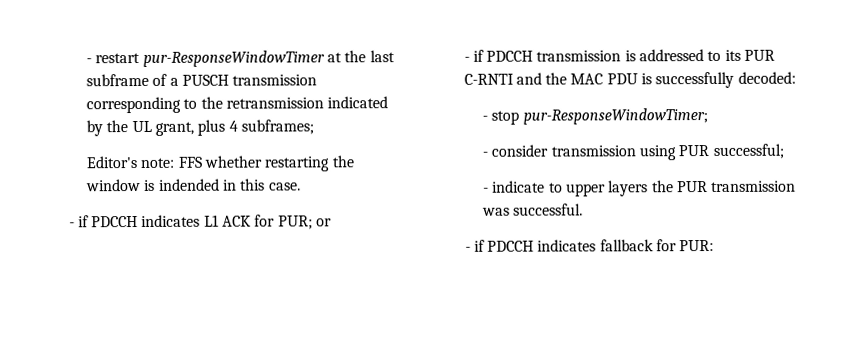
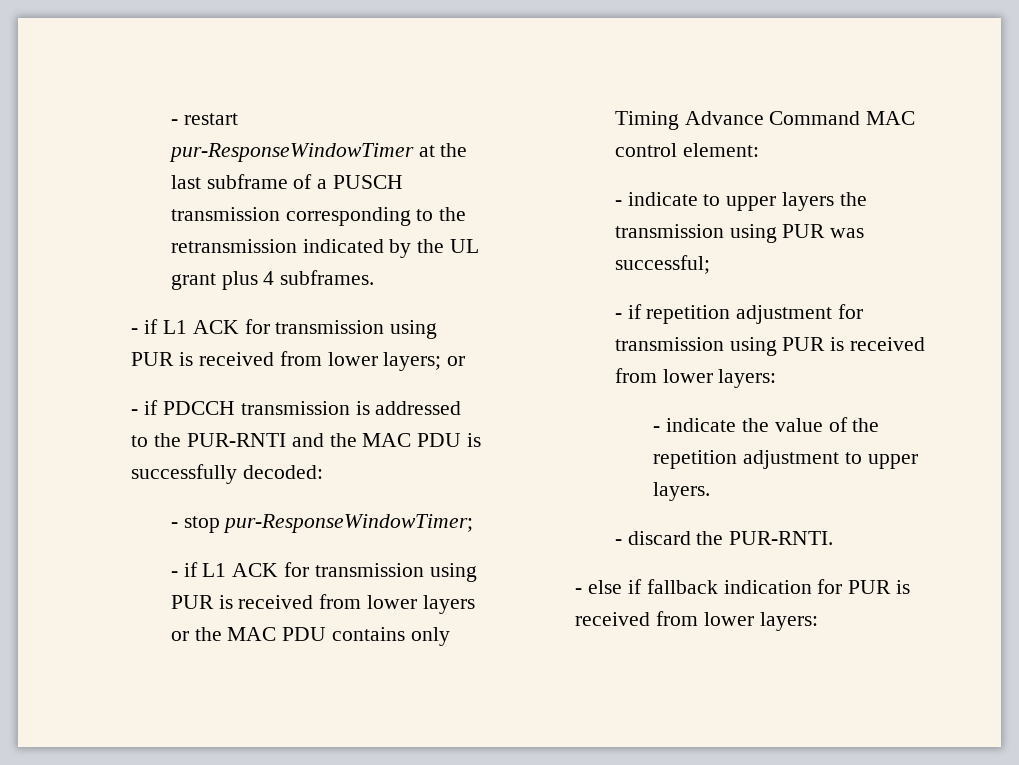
[154,121,194,136] grant, -> [170,273,216,290] grant
[240,119,314,135] [85,155,354,172] [85,178,301,192] [68,214,313,230] subframes; // Editor's note: FFS whether restarting the window is indended in this case. // - if PDCCH indicates L1 ACK for PUR; -> [280,270,375,285] [131,319,438,339] [131,351,442,371] subframes. // - if L1 ACK for transmission using PUR is received from lower layers;
[724,49,776,61] [463,73,514,85] its PUR C-RNTI -> [154,433,286,447] the PUR-RNTI
[491,143,784,161] consider transmission using PUR successful; -> [183,562,477,582] [170,594,475,614] [170,627,450,646] [614,111,916,130] [614,143,759,157] if L1 ACK for transmission using PUR is received from lower layers or the MAC PDU contains only Timing Advance Command MAC control element:
[676,180,797,193] [481,203,584,216] [464,239,715,252] PUR transmission was successful. // - if PDCCH indicates fallback for PUR: -> [614,224,865,243] [614,255,710,274] [614,304,863,324] [614,337,925,356] [614,368,777,388] [653,417,880,432] [653,450,918,469] [653,482,711,501] [614,531,834,545] [575,579,911,594] [575,611,818,631] transmission using PUR was successful; // - if repetition adjustment for transmission using PUR is received from lower layers: // - indicate the value of the repetition adjustment to upper layers. // - discard the PUR-RNTI. // - else if fallback indication for PUR is received from lower layers:

